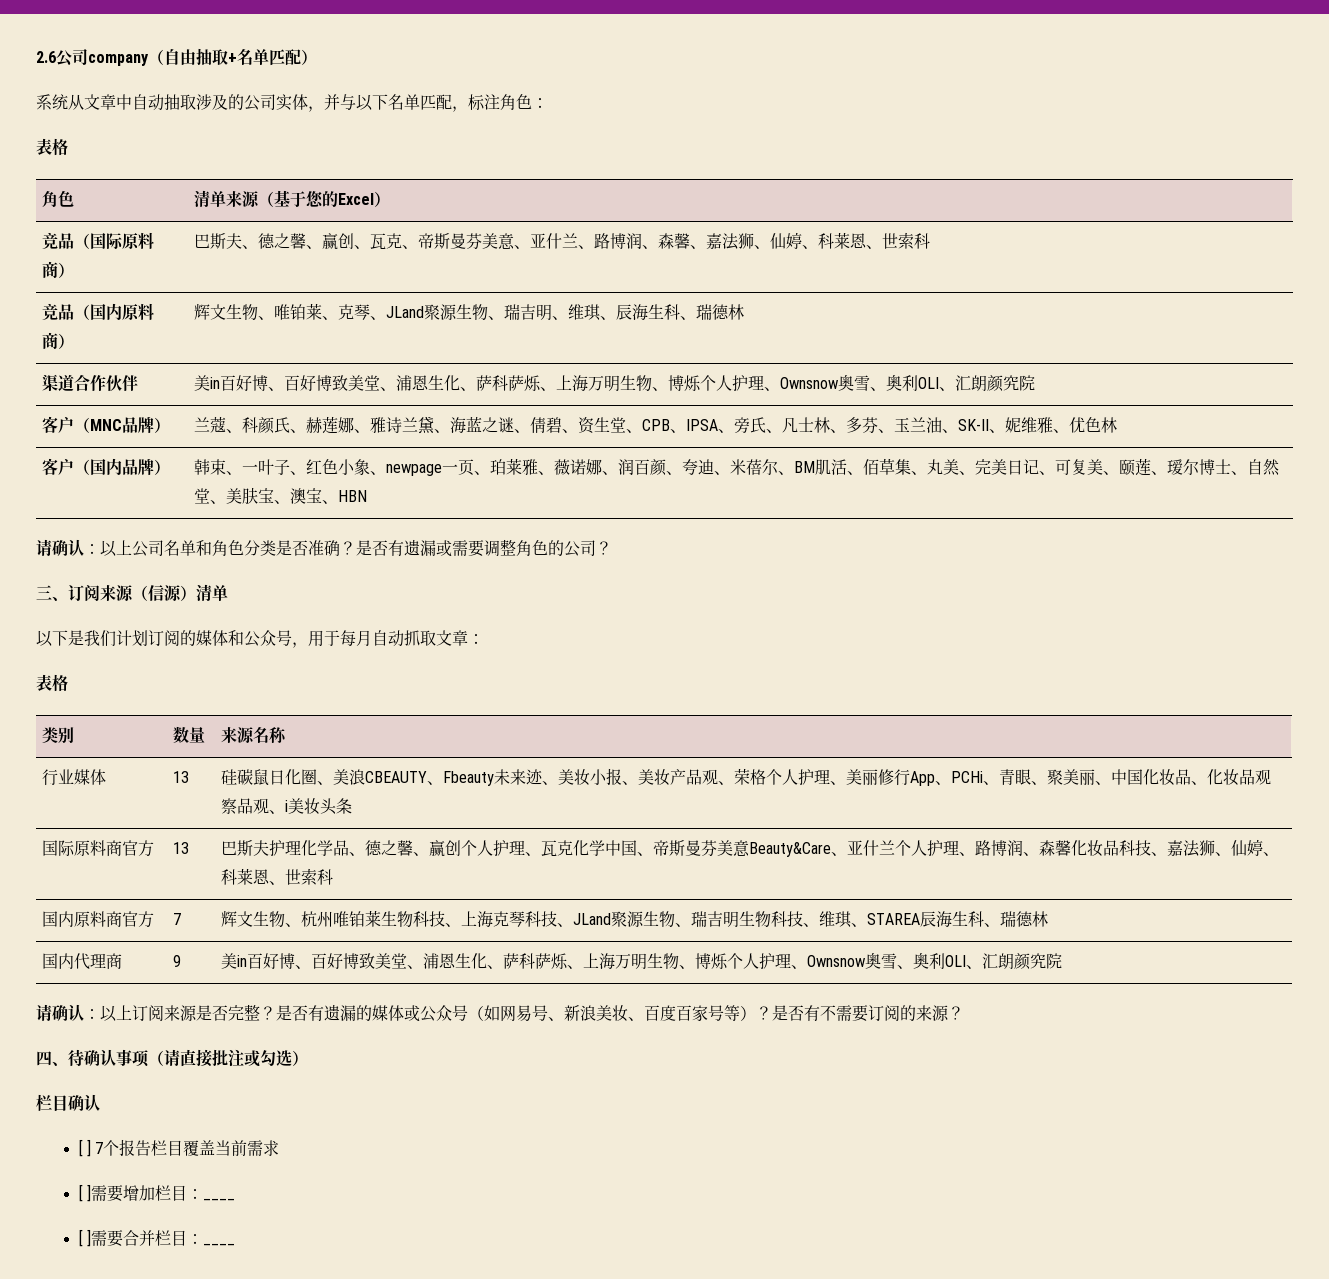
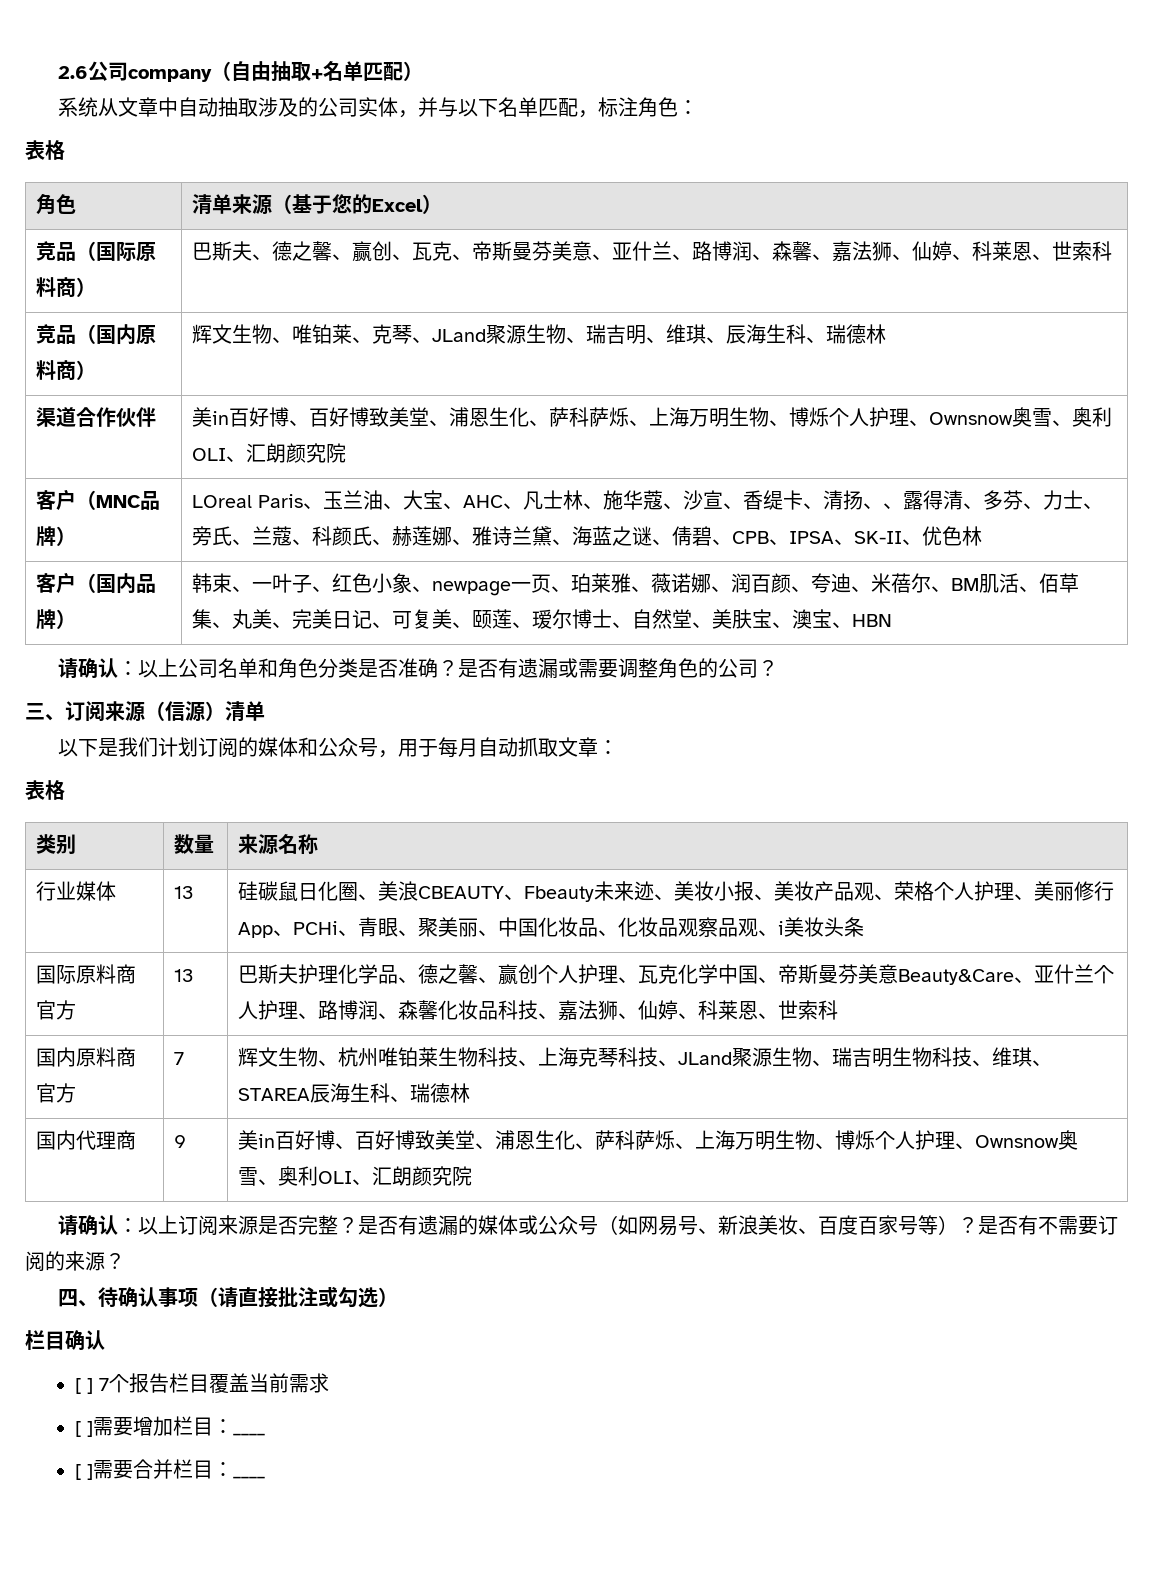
(171, 425) none -> [191,490,1103,510] [191,526,252,546] LOreal Paris、玉兰油、大宝、AHC、凡士林、施华蔻、沙宣、香缇卡、清扬、、露得清、多芬、力士、旁氏、
[578,417,643,434] 资生堂、 -> (732, 542) none
[734,417,1054,434] 旁氏、凡士林、多芬、玉兰油、SK-II、妮维雅 -> [853,531,902,544] SK-II

